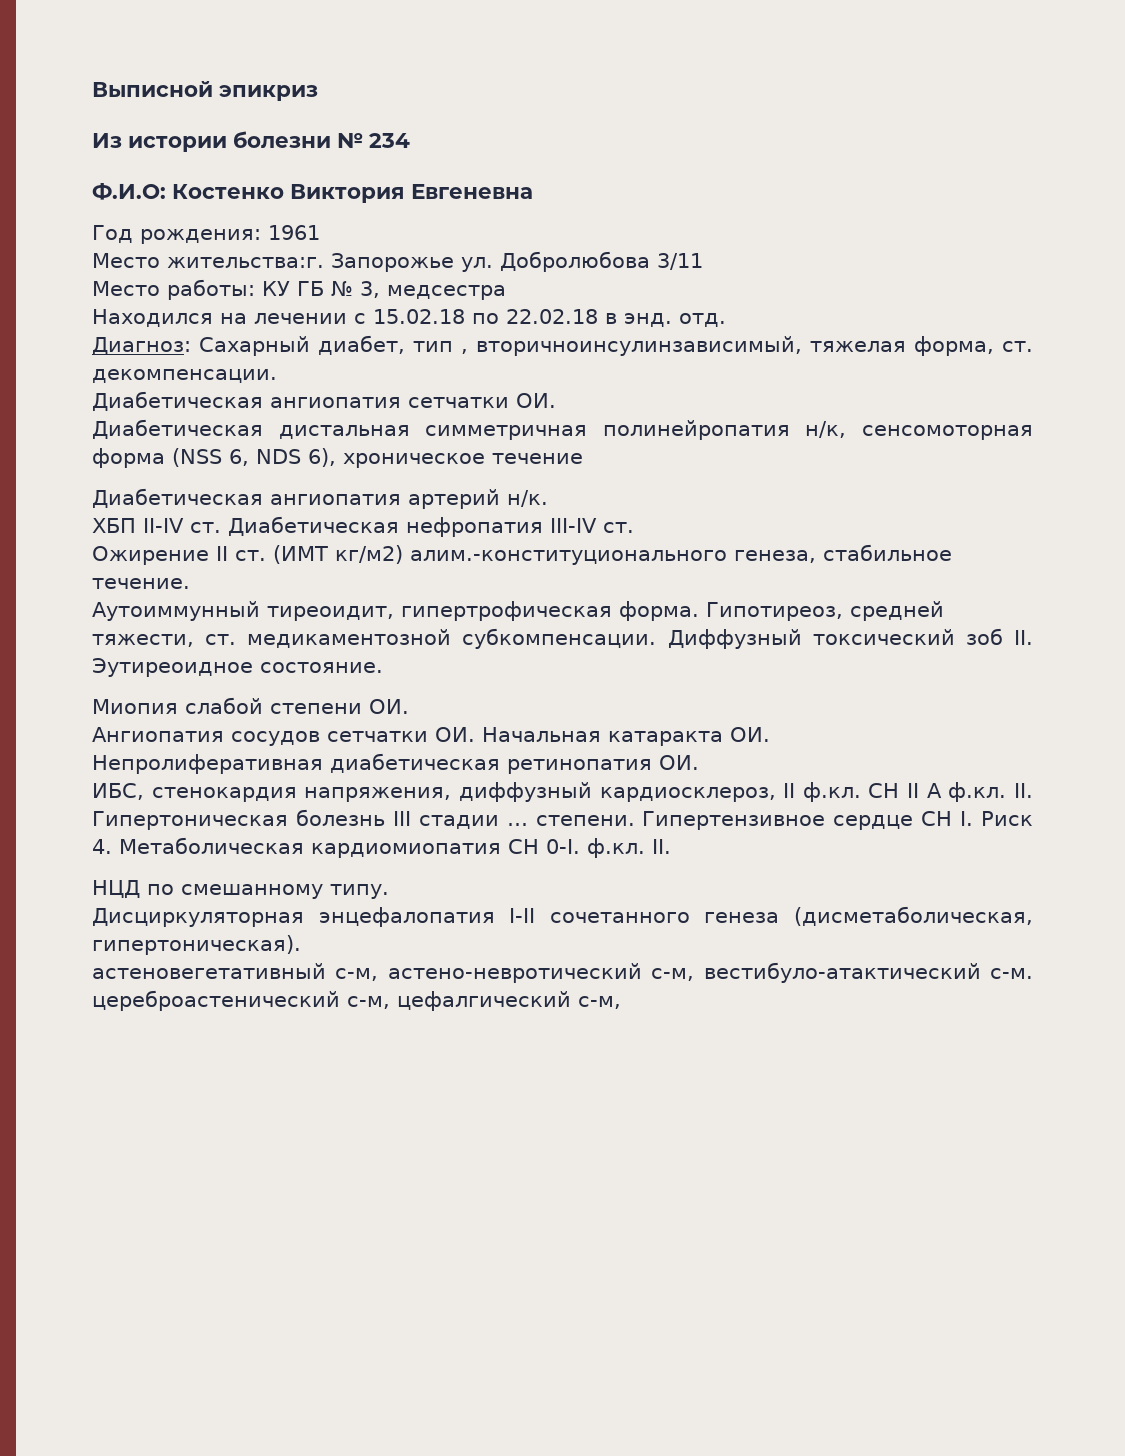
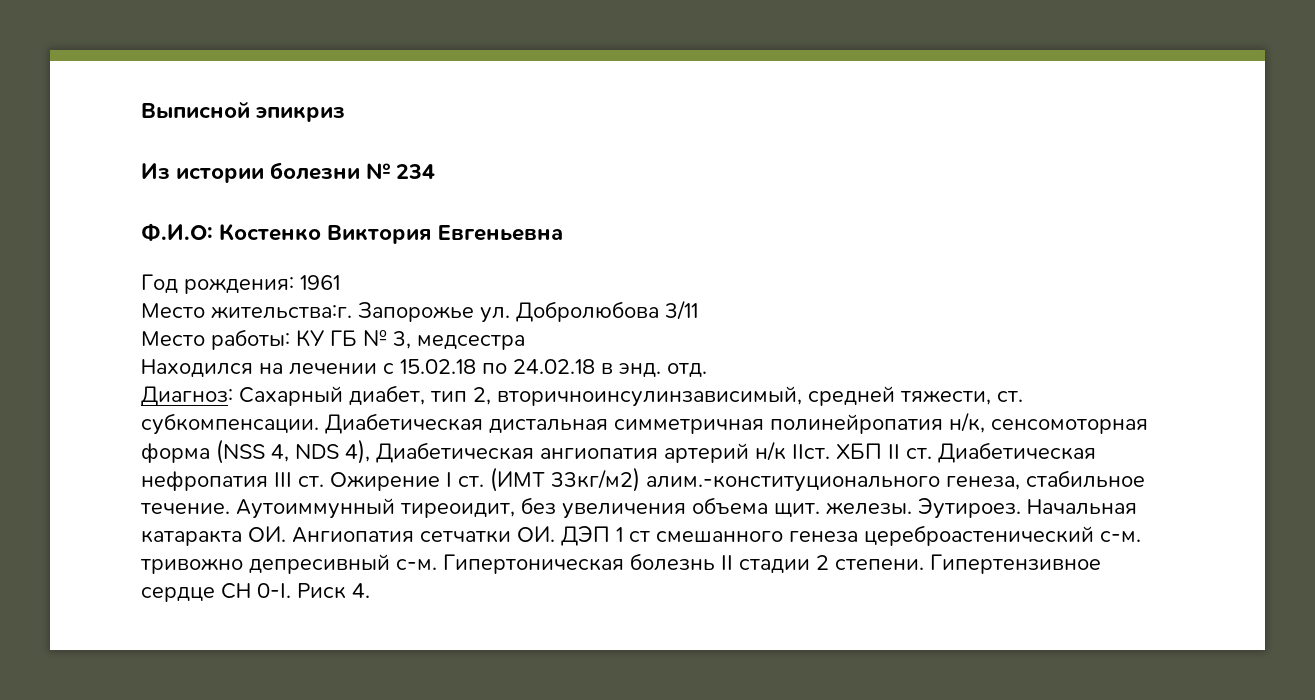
[411,184,533,199] Евгеневна -> [438,225,563,241] Евгеньевна
[506,309,598,324] 22.02.18 -> [513,359,595,374] 24.02.18
[461,336,1033,356] [92,369,277,383] [92,391,556,411] , вторичноинсулинзависимый, тяжелая форма, ст. декомпенсации. // Диабетическая ангиопатия сетчатки ОИ. // -> [473,386,1023,407] [141,413,319,435] 2, вторичноинсулинзависимый, средней тяжести, ст. субкомпенсации.
[229,448,583,468] [92,488,548,509] [92,518,184,533] 6, NDS 6), хроническое течение // Диабетическая ангиопатия артерий н/к. // ХБП II-IV -> [271,439,900,464] 4, NDS 4), Диабетическая ангиопатия артерий н/к IIcт. ХБП II
[550,518,634,533] [92,546,228,565] III-IV ст. // Ожирение II -> [274,472,452,491] III ст. Ожирение I
[335,545,403,564] кг/м2) -> [551,467,640,492] 33кг/м2)
(190, 583) // -> (230, 508) none
[401,601,944,621] [92,628,1033,649] [92,658,383,677] [92,697,409,714] [92,727,770,746] [92,753,699,774] [92,782,1033,802] [92,809,528,830] гипертрофическая форма. Гипотиреоз, средней тяжести, ст. медикаментозной субкомпенсации. Диффузный токсический зоб II. Эутиреоидное состояние. // Миопия слабой степени ОИ. // Ангиопатия сосудов сетчатки ОИ. Начальная катаракта ОИ. // Непролиферативная диабетическая ретинопатия ОИ. // ИБС, стенокардия напряжения, диффузный кардиосклероз, II ф.кл. СН II А ф.кл. II. Гипертоническая болезнь III стадии … -> [521,497,1137,519] [141,525,1141,546] [140,553,829,574] без увеличения объема щит. железы. Эутироез. Начальная катаракта ОИ. Ангиопатия сетчатки ОИ. ДЭП 1 ст смешанного генеза цереброастенический с-м. тривожно депресивный с-м. Гипертоническая болезнь II стадии 2
[960,811,974,826] I. -> [257,583,291,598] 0-I.
[119,837,671,858] [92,880,389,899] [92,906,1033,927] [92,935,301,955] [92,962,1033,983] [92,990,621,1011] Метаболическая кардиомиопатия СН 0-I. ф.кл. II. // НЦД по смешанному типу. // Дисциркуляторная энцефалопатия I-II сочетанного генеза (дисметаболическая, гипертоническая). // астеновегетативный с-м, астено-невротический с-м, вестибуло-атактический с-м. цереброастенический с-м, цефалгический с-м, -> (370, 590) none

